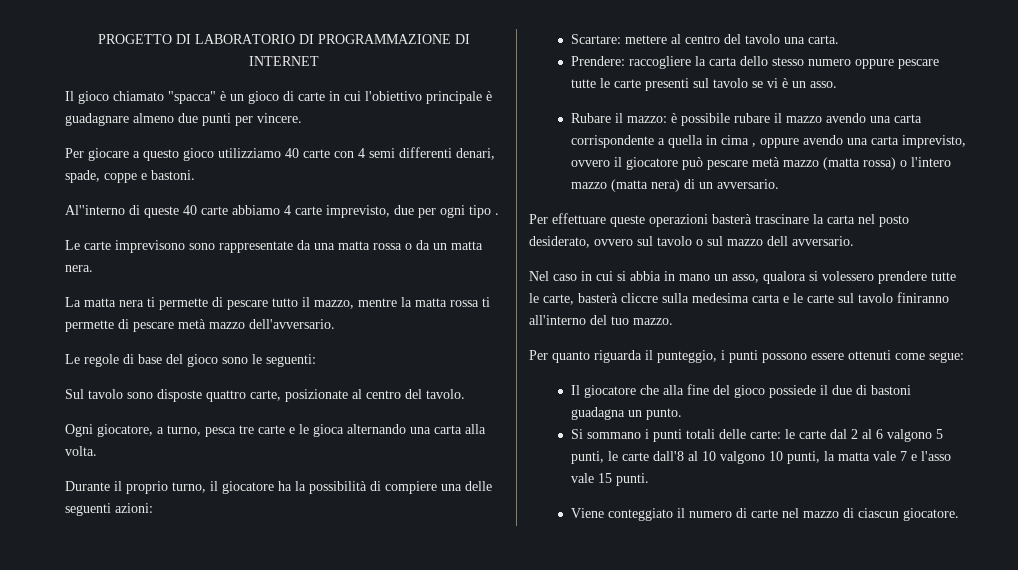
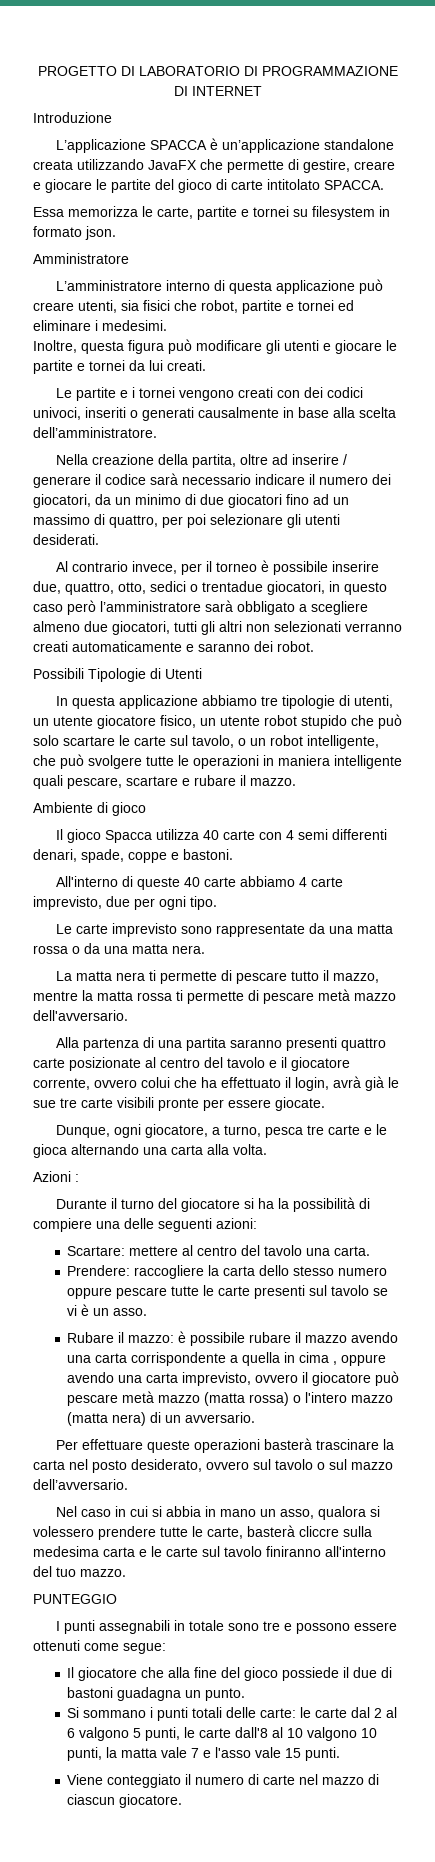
[65,91,492,104] [65,113,302,126] [65,148,281,161] Il gioco chiamato "spacca" è un gioco di carte in cui l'obiettivo principale è guadagnare almeno due punti per vincere. // Per giocare a questo gioco utilizziamo -> [33,112,112,123] [56,138,395,153] [33,159,395,173] [33,179,384,193] [33,206,390,220] [33,226,116,240] [33,253,129,264] [56,279,384,294] [33,300,354,314] [33,320,167,331] [33,339,397,354] [33,360,206,374] [56,387,364,401] [33,407,396,421] [33,427,157,438] [56,454,348,468] [33,473,391,488] [33,494,349,508] [33,514,340,528] [33,534,99,545] [56,560,380,575] [33,581,387,595] [33,600,368,615] [33,621,402,635] [33,641,314,652] [33,668,202,682] [56,695,394,709] [33,714,402,729] [33,735,379,749] [33,754,402,769] [33,775,296,789] [33,802,146,816] [56,829,200,843] Introduzione // L’applicazione SPACCA è un’applicazione standalone creata utilizzando JavaFX che permette di gestire, creare e giocare le partite del gioco di carte intitolato SPACCA. // Essa memorizza le carte, partite e tornei su filesystem in formato json. // Amministratore // L’amministratore interno di questa applicazione può creare utenti, sia fisici che robot, partite e tornei ed eliminare i medesimi. // Inoltre, questa figura può modificare gli utenti e giocare le partite e tornei da lui creati. // Le partite e i tornei vengono creati con dei codici univoci, inseriti o generati causalmente in base alla scelta dell’amministratore. // Nella creazione della partita, oltre ad inserire / generare il codice sarà necessario indicare il numero dei giocatori, da un minimo di due giocatori fino ad un massimo di quattro, per poi selezionare gli utenti desiderati. // Al contrario invece, per il torneo è possibile inserire due, quattro, otto, sedici o trentadue giocatori, in questo caso però l’amministratore sarà obbligato a scegliere almeno due giocatori, tutti gli altri non selezionati verranno creati automaticamente e saranno dei robot. // Possibili Tipologie di Utenti // In questa applicazione abbiamo tre tipologie di utenti, un utente giocatore fisico, un utente robot stupido che può solo scartare le carte sul tavolo, o un robot intelligente, che può svolgere tutte le operazioni in maniera intelligente quali pescare, scartare e rubare il mazzo. // Ambiente di gioco // Il gioco Spacca utilizza
[65,205,125,215] Al''interno -> [56,876,119,887] All'interno
[469,205,499,218] tipo . -> [190,896,217,910] tipo.
[115,240,185,253] imprevisono -> [112,923,178,937] imprevisto
[433,243,447,250] un -> [104,946,128,954] una
[65,354,316,367] [65,389,465,402] [65,424,93,437] Le regole di base del gioco sono le seguenti: // Sul tavolo sono disposte quattro carte, posizionate al centro del tavolo. // Ogni -> [56,1037,387,1051] [33,1057,350,1071] [33,1076,399,1091] [33,1097,325,1111] [56,1124,142,1138] Alla partenza di una partita saranno presenti quattro carte posizionate al centro del tavolo e il giocatore corrente, ovvero colui che ha effettuato il login, avrà già le sue tre carte visibili pronte per essere giocate. // Dunque, ogni
(97, 451) none -> [33,1171,79,1182] // Azioni :
[126,481,274,494] proprio turno, il giocatore -> [121,1198,255,1212] turno del giocatore si
[767,236,854,246] dell avversario. -> [33,1479,128,1490] dell’avversario.
[529,350,758,363] Per quanto riguarda il punteggio, i punti -> [33,1594,117,1604] [56,1620,293,1634] PUNTEGGIO // I punti assegnabili in totale sono tre e

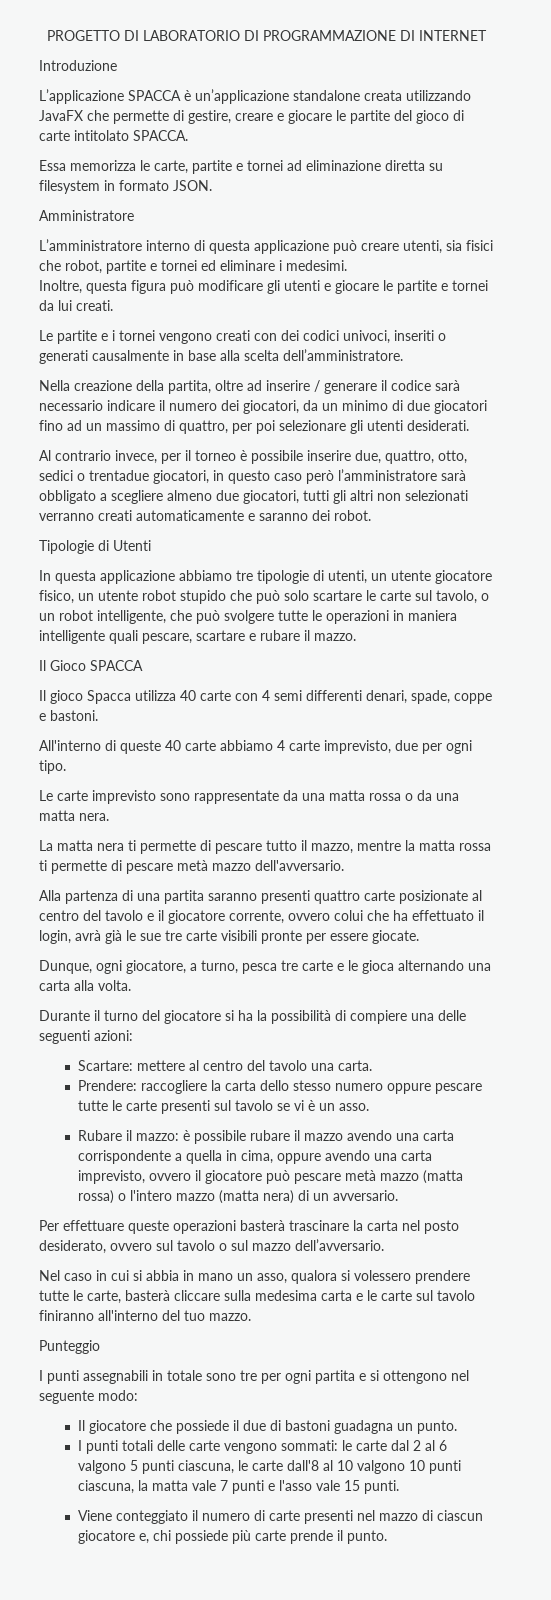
(289, 211) none -> [287,160,425,171] ad eliminazione diretta
[85,226,116,240] json. -> [173,180,212,191] JSON.
[33,668,84,679] Possibili -> (371, 515) none
[33,802,146,816] Ambiente di gioco -> [39,660,143,671] Il Gioco SPACCA
[33,1171,79,1182] // Azioni : -> (131, 985) none
[299,1352,338,1365] cima , -> [240,1150,273,1164] cima,
[299,1526,339,1537] cliccre -> [174,1290,220,1301] cliccare
[33,1594,117,1604] PUNTEGGIO -> [39,1340,100,1354] Punteggio
[284,1622,398,1634] [33,1640,166,1654] e possono essere ottenuti come segue: -> [261,1370,469,1384] [39,1390,138,1404] per ogni partita e si ottengono nel seguente modo:
[168,1667,279,1681] alla fine del gioco -> (172, 1425) none
[67,1707,297,1721] Si sommano i punti totali delle carte: -> [77,1440,338,1454] I punti totali delle carte vengono sommati:
[145,1727,181,1741] punti, -> [141,1460,234,1474] punti ciascuna,
[67,1747,103,1761] punti, -> [428,1460,461,1474] [77,1480,134,1494] punti ciascuna,
(200, 1753) none -> [231,1480,264,1494] punti
(296, 1780) none -> [303,1510,353,1524] presenti
[119,1794,183,1808] giocatore. -> [77,1530,387,1544] giocatore e, chi possiede più carte prende il punto.

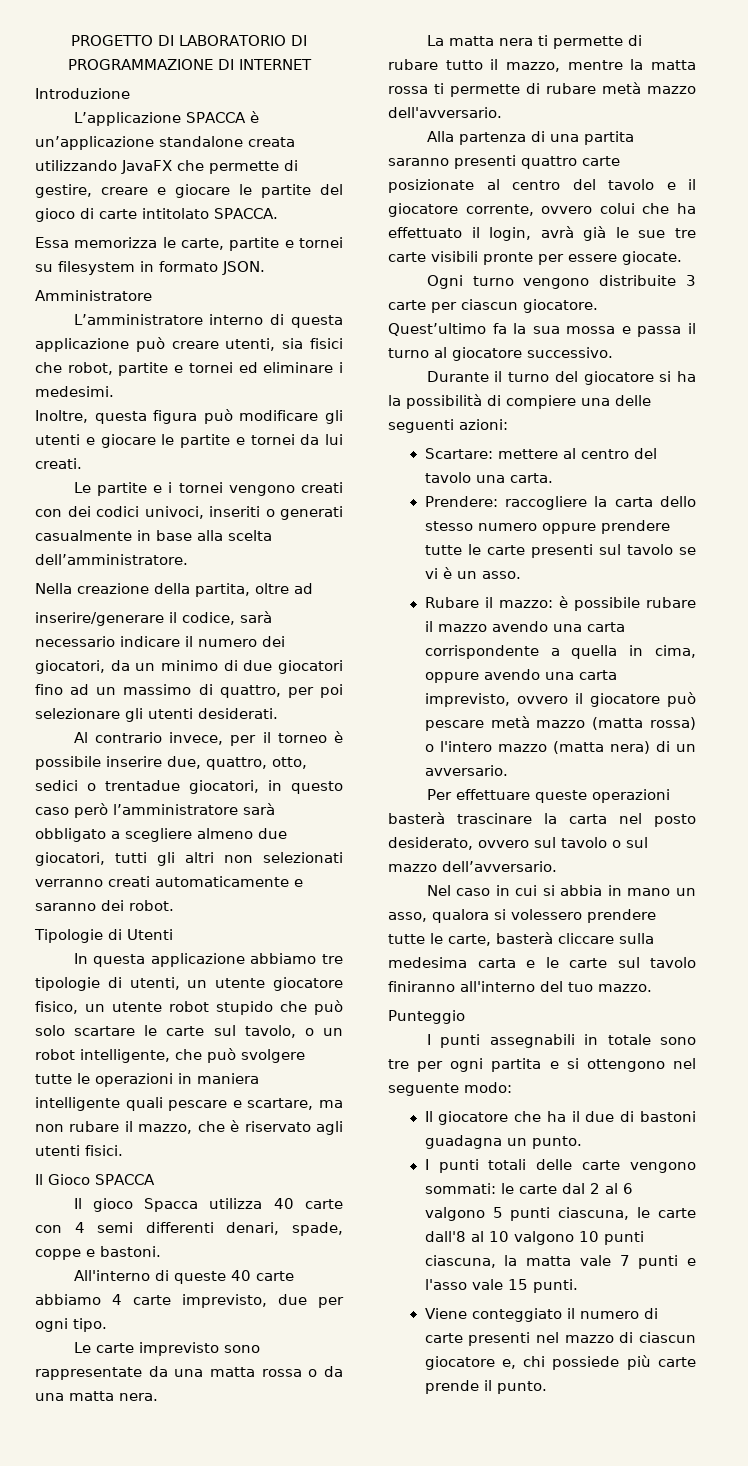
[287,160,425,171] ad eliminazione diretta -> (344, 242) none
[92,350,169,361] causalmente -> [35,530,132,541] casualmente
[266,380,431,394] inserire / generare il codice -> [35,612,235,626] // inserire/generare il codice,
[142,630,356,644] pescare, scartare e rubare il mazzo. -> [168,1098,343,1111] [35,1120,343,1135] [35,1145,123,1156] pescare e scartare, ma non rubare il mazzo, che è riservato agli utenti fisici.
[215,843,262,854] pescare -> [388,59,438,70] rubare
[126,863,173,874] pescare -> [546,83,596,94] rubare
[39,960,491,974] [39,980,131,991] Dunque, ogni giocatore, a turno, pesca tre carte e le gioca alternando una carta alla volta. -> [426,275,696,289] [388,299,598,313] [388,323,696,337] [388,347,613,361] Ogni turno vengono distribuite 3 carte per ciascun giocatore. Quest’ultimo fa la sua mossa e passa il turno al giocatore successivo.
[434,1083,482,1094] pescare -> [600,520,670,534] prendere
[175,1420,229,1434] possiede -> [546,1111,566,1122] ha

